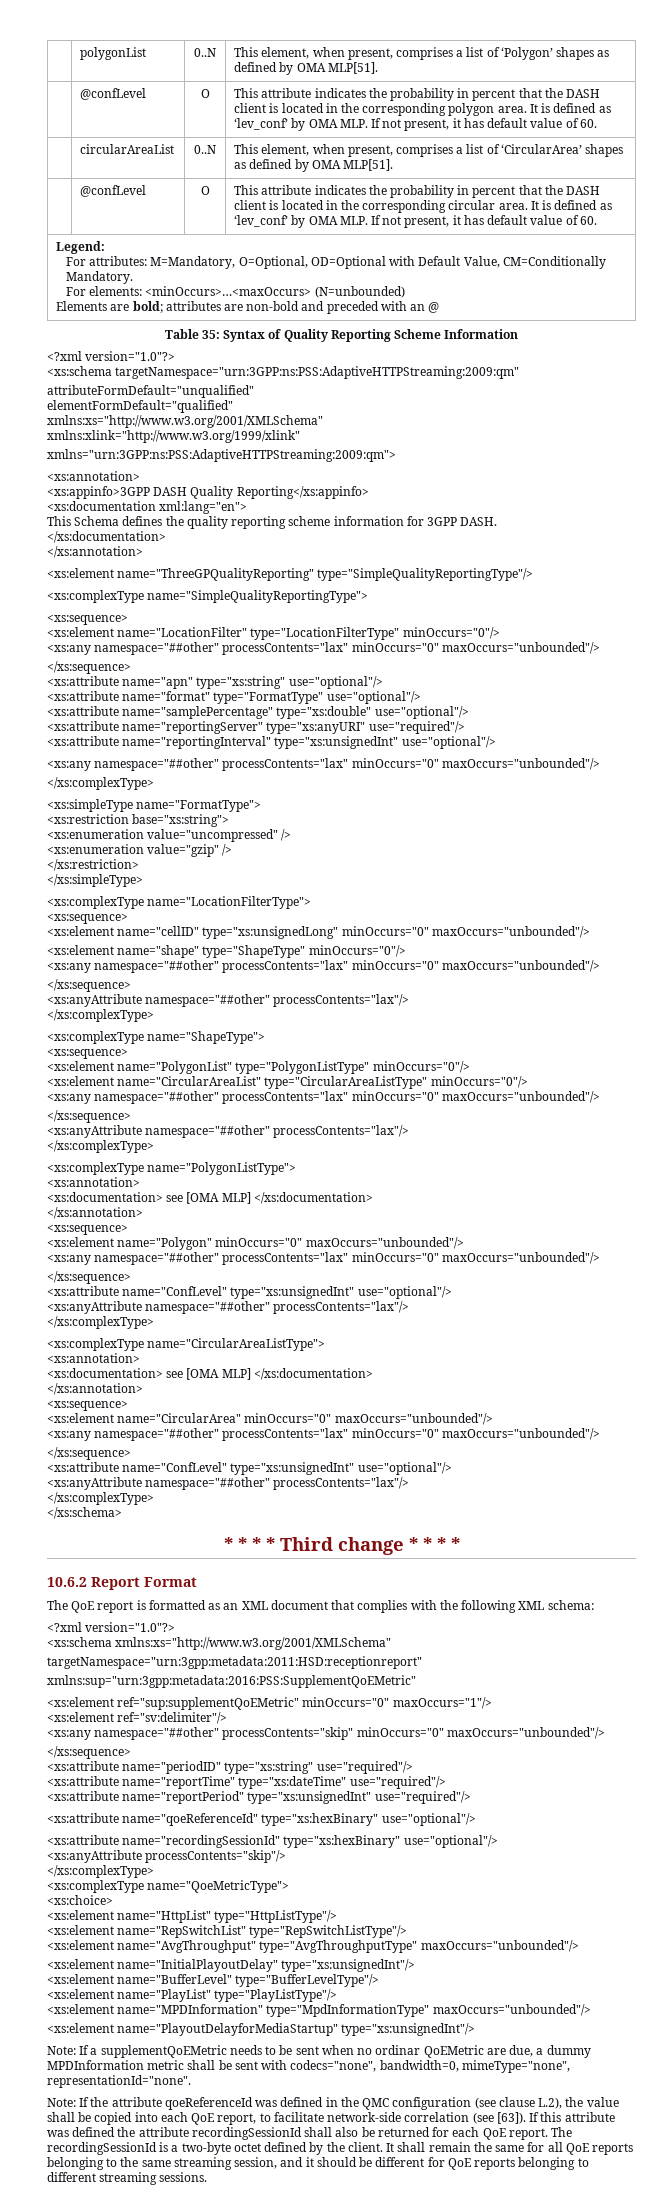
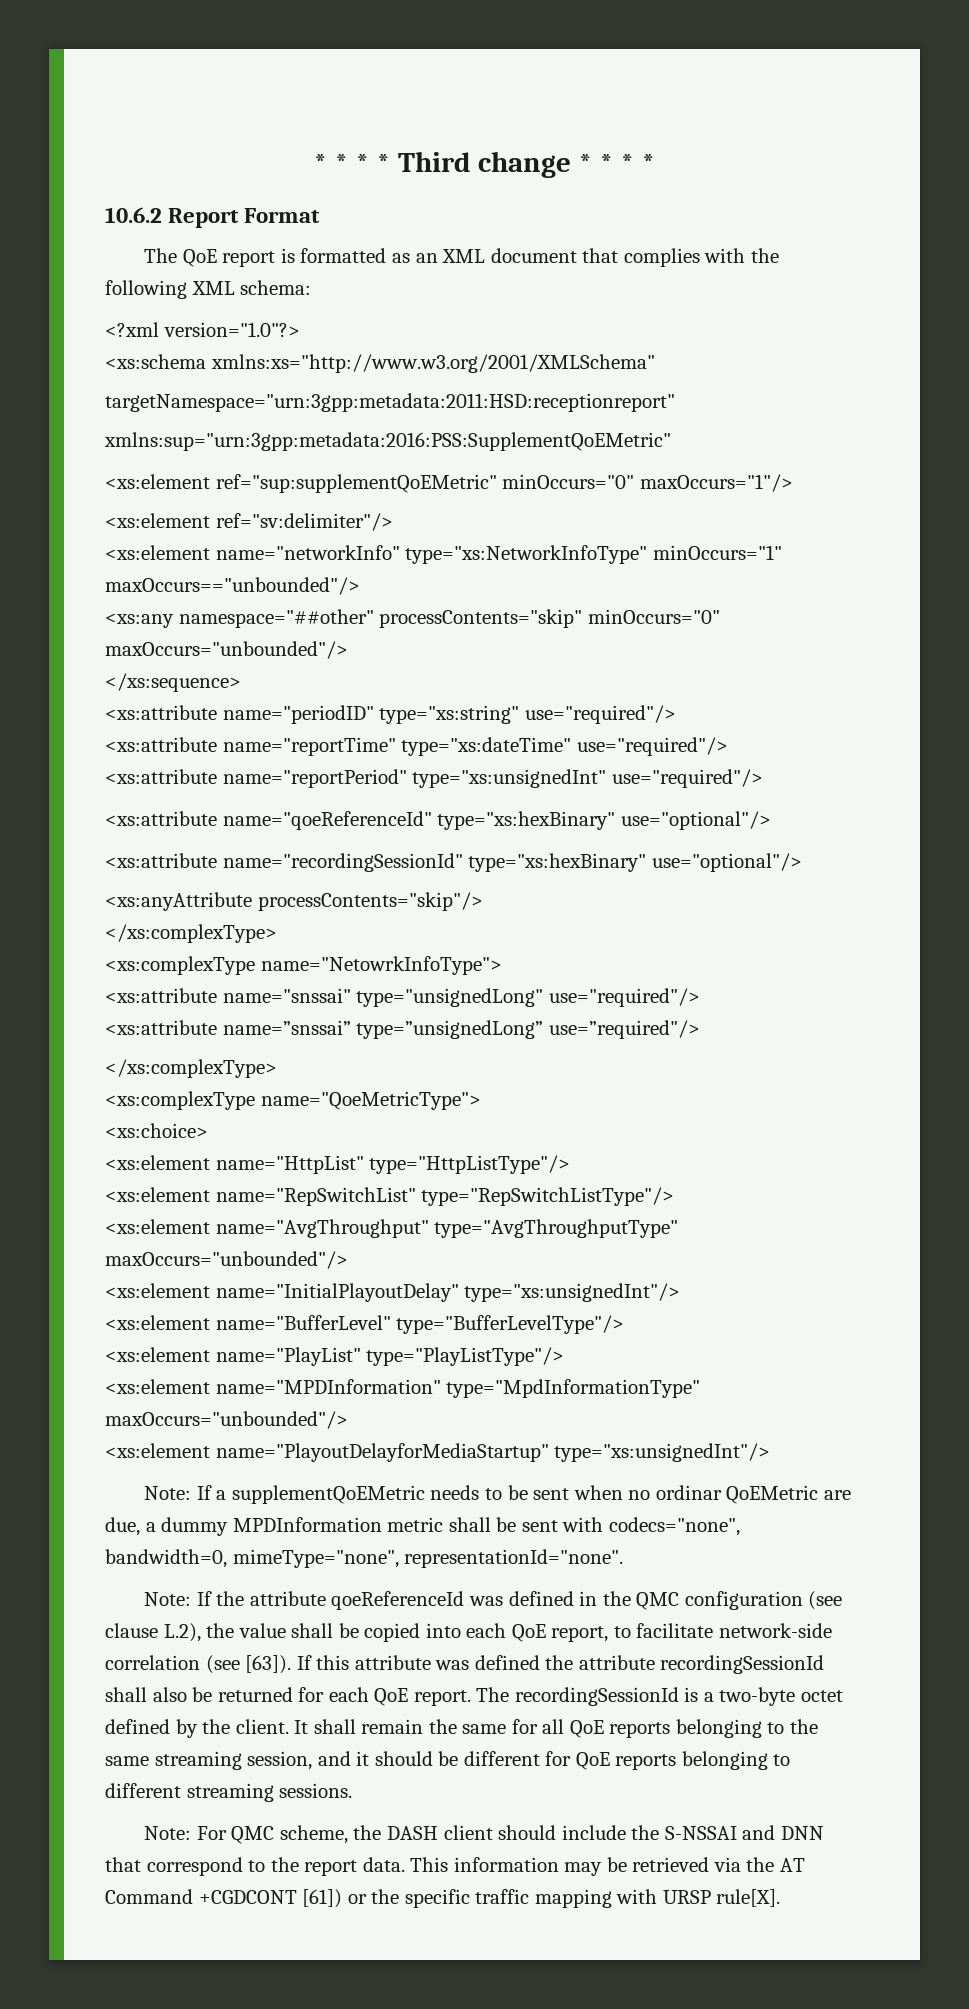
[80,47,147,60] [194,48,216,57] [234,47,610,60] [234,62,378,75] [80,88,147,100] [200,89,210,98] [234,88,601,101] [234,103,611,116] [234,118,597,131] [80,144,175,154] [194,145,216,154] [234,144,624,157] [234,159,394,172] [80,185,147,197] [200,186,210,195] [234,185,601,198] [234,200,612,213] [234,215,597,228] [56,241,106,254] [65,256,606,269] [65,271,133,284] [65,286,405,298] [56,301,440,314] [164,329,519,342] [47,351,176,361] [47,366,520,379] [47,385,254,398] [47,400,233,413] [47,415,323,428] [47,430,300,443] [47,449,396,462] [47,471,140,481] [47,486,369,499] [47,501,248,514] [47,516,498,529] [47,531,166,543] [47,546,143,558] [47,568,534,581] [47,590,369,603] [47,614,128,625] [47,627,500,640] [47,642,600,655] [47,661,131,674] [47,676,383,689] [47,691,421,704] [47,706,469,719] [47,721,465,734] [47,736,496,749] [47,758,600,771] [47,777,154,790] [47,799,262,812] [47,814,230,827] [47,829,292,842] [47,844,233,857] [47,859,139,871] [47,874,143,887] [47,896,312,909] [47,913,128,924] [47,926,590,939] [47,945,406,958] [47,960,600,973] [47,979,131,992] [47,994,410,1007] [47,1009,154,1022] [47,1031,266,1044] [47,1048,128,1059] [47,1061,470,1074] [47,1076,528,1089] [47,1091,600,1104] [47,1110,131,1123] [47,1125,410,1138] [47,1140,154,1153] [47,1162,297,1175] [47,1177,140,1187] [47,1192,373,1204] [47,1207,143,1219] [47,1224,128,1235] [47,1237,464,1250] [47,1252,600,1265] [47,1271,131,1284] [47,1286,452,1299] [47,1301,410,1314] [47,1316,154,1329] [47,1338,326,1351] [47,1353,140,1363] [47,1368,373,1380] [47,1383,143,1395] [47,1400,128,1411] [47,1413,493,1425] [47,1428,600,1441] [47,1447,131,1460] [47,1462,452,1475] [47,1477,410,1490] [47,1492,154,1505] [47,1507,122,1519] | polygonList | 0..N | This element, when present, comprises a list of ‘Polygon’ shapes as defined by OMA MLP[51]. // | @confLevel | O | This attribute indicates the probability in percent that the DASH client is located in the corresponding polygon area. It is defined as ‘lev_conf’ by OMA MLP. If not present, it has default value of 60. // | circularAreaList | 0..N | This element, when present, comprises a list of ‘CircularArea’ shapes as defined by OMA MLP[51]. // | @confLevel | O | This attribute indicates the probability in percent that the DASH client is located in the corresponding circular area. It is defined as ‘lev_conf’ by OMA MLP. If not present, it has default value of 60. // Legend: // For attributes: M=Mandatory, O=Optional, OD=Optional with Default Value, CM=Conditionally Mandatory. // For elements: <minOccurs>…<maxOccurs> (N=unbounded) // Elements are bold; attributes are non-bold and preceded with an @ // Table 35: Syntax of Quality Reporting Scheme Information // <?xml version="1.0"?> // <xs:schema targetNamespace="urn:3GPP:ns:PSS:AdaptiveHTTPStreaming:2009:qm" // attributeFormDefault="unqualified" // elementFormDefault="qualified" // xmlns:xs="http://www.w3.org/2001/XMLSchema" // xmlns:xlink="http://www.w3.org/1999/xlink" // xmlns="urn:3GPP:ns:PSS:AdaptiveHTTPStreaming:2009:qm"> // <xs:annotation> // <xs:appinfo>3GPP DASH Quality Reporting</xs:appinfo> // <xs:documentation xml:lang="en"> // This Schema defines the quality reporting scheme information for 3GPP DASH. // </xs:documentation> // </xs:annotation> // <xs:element name="ThreeGPQualityReporting" type="SimpleQualityReportingType"/> // <xs:complexType name="SimpleQualityReportingType"> // <xs:sequence> // <xs:element name="LocationFilter" type="LocationFilterType" minOccurs="0"/> // <xs:any namespace="##other" processContents="lax" minOccurs="0" maxOccurs="unbounded"/> // </xs:sequence> // <xs:attribute name="apn" type="xs:string" use="optional"/> // <xs:attribute name="format" type="FormatType" use="optional"/> // <xs:attribute name="samplePercentage" type="xs:double" use="optional"/> // <xs:attribute name="reportingServer" type="xs:anyURI" use="required"/> // <xs:attribute name="reportingInterval" type="xs:unsignedInt" use="optional"/> // <xs:any namespace="##other" processContents="lax" minOccurs="0" maxOccurs="unbounded"/> // </xs:complexType> // <xs:simpleType name="FormatType"> // <xs:restriction base="xs:string"> // <xs:enumeration value="uncompressed" /> // <xs:enumeration value="gzip" /> // </xs:restriction> // </xs:simpleType> // <xs:complexType name="LocationFilterType"> // <xs:sequence> // <xs:element name="cellID" type="xs:unsignedLong" minOccurs="0" maxOccurs="unbounded"/> // <xs:element name="shape" type="ShapeType" minOccurs="0"/> // <xs:any namespace="##other" processContents="lax" minOccurs="0" maxOccurs="unbounded"/> // </xs:sequence> // <xs:anyAttribute namespace="##other" processContents="lax"/> // </xs:complexType> // <xs:complexType name="ShapeType"> // <xs:sequence> // <xs:element name="PolygonList" type="PolygonListType" minOccurs="0"/> // <xs:element name="CircularAreaList" type="CircularAreaListType" minOccurs="0"/> // <xs:any namespace="##other" processContents="lax" minOccurs="0" maxOccurs="unbounded"/> // </xs:sequence> // <xs:anyAttribute namespace="##other" processContents="lax"/> // </xs:complexType> // <xs:complexType name="PolygonListType"> // <xs:annotation> // <xs:documentation> see [OMA MLP] </xs:documentation> // </xs:annotation> // <xs:sequence> // <xs:element name="Polygon" minOccurs="0" maxOccurs="unbounded"/> // <xs:any namespace="##other" processContents="lax" minOccurs="0" maxOccurs="unbounded"/> // </xs:sequence> // <xs:attribute name="ConfLevel" type="xs:unsignedInt" use="optional"/> // <xs:anyAttribute namespace="##other" processContents="lax"/> // </xs:complexType> // <xs:complexType name="CircularAreaListType"> // <xs:annotation> // <xs:documentation> see [OMA MLP] </xs:documentation> // </xs:annotation> // <xs:sequence> // <xs:element name="CircularArea" minOccurs="0" maxOccurs="unbounded"/> // <xs:any namespace="##other" processContents="lax" minOccurs="0" maxOccurs="unbounded"/> // </xs:sequence> // <xs:attribute name="ConfLevel" type="xs:unsignedInt" use="optional"/> // <xs:anyAttribute namespace="##other" processContents="lax"/> // </xs:complexType> // </xs:schema> // -> (314, 163) none
(228, 1718) none -> [105,545,782,564] [105,577,360,595] // <xs:element name="networkInfo" type="xs:NetworkInfoType" minOccurs="1" maxOccurs=="unbounded"/>
(154, 1871) none -> [105,956,502,975] [105,988,700,1007] [105,1020,700,1039] [105,1059,277,1078] // <xs:complexType name="NetowrkInfoType"> // <xs:attribute name="snssai" type="unsignedLong" use="required"/> // <xs:attribute name=”snssai” type=”unsignedLong” use=”required"/> // </xs:complexType>
(208, 2177) none -> [144,1825,824,1844] [105,1857,805,1876] [105,1889,781,1908] // Note: For QMC scheme, the DASH client should include the S-NSSAI and DNN that correspond to the report data. This information may be retrieved via the AT Command +CGDCONT [61]) or the specific traffic mapping with URSP rule[X].

